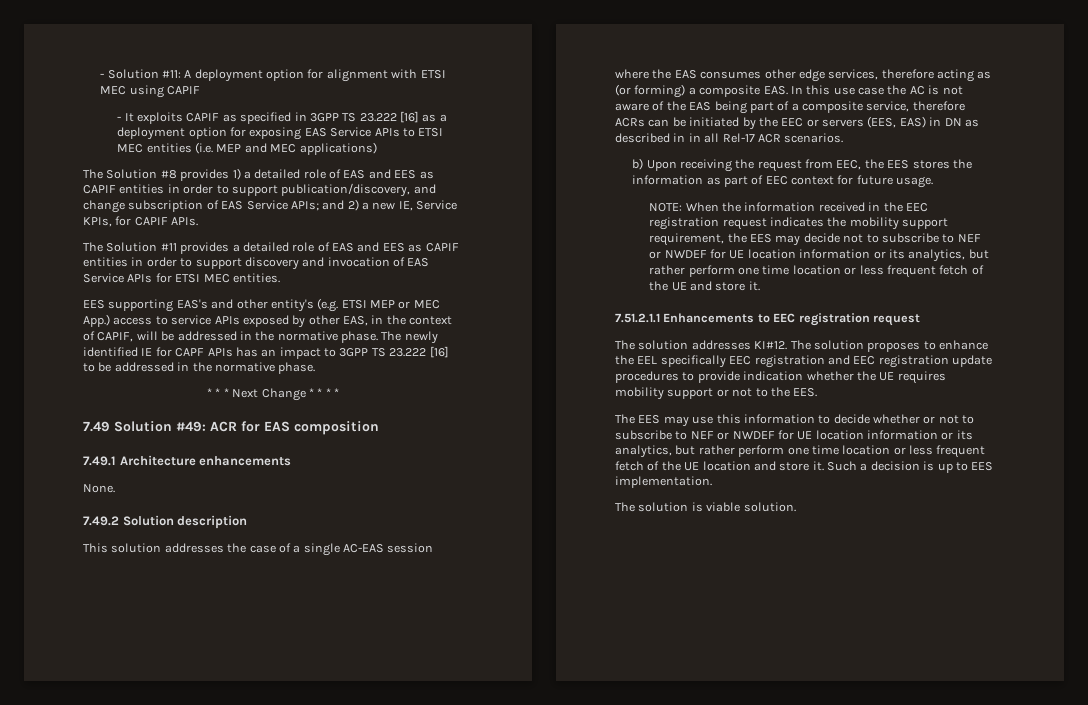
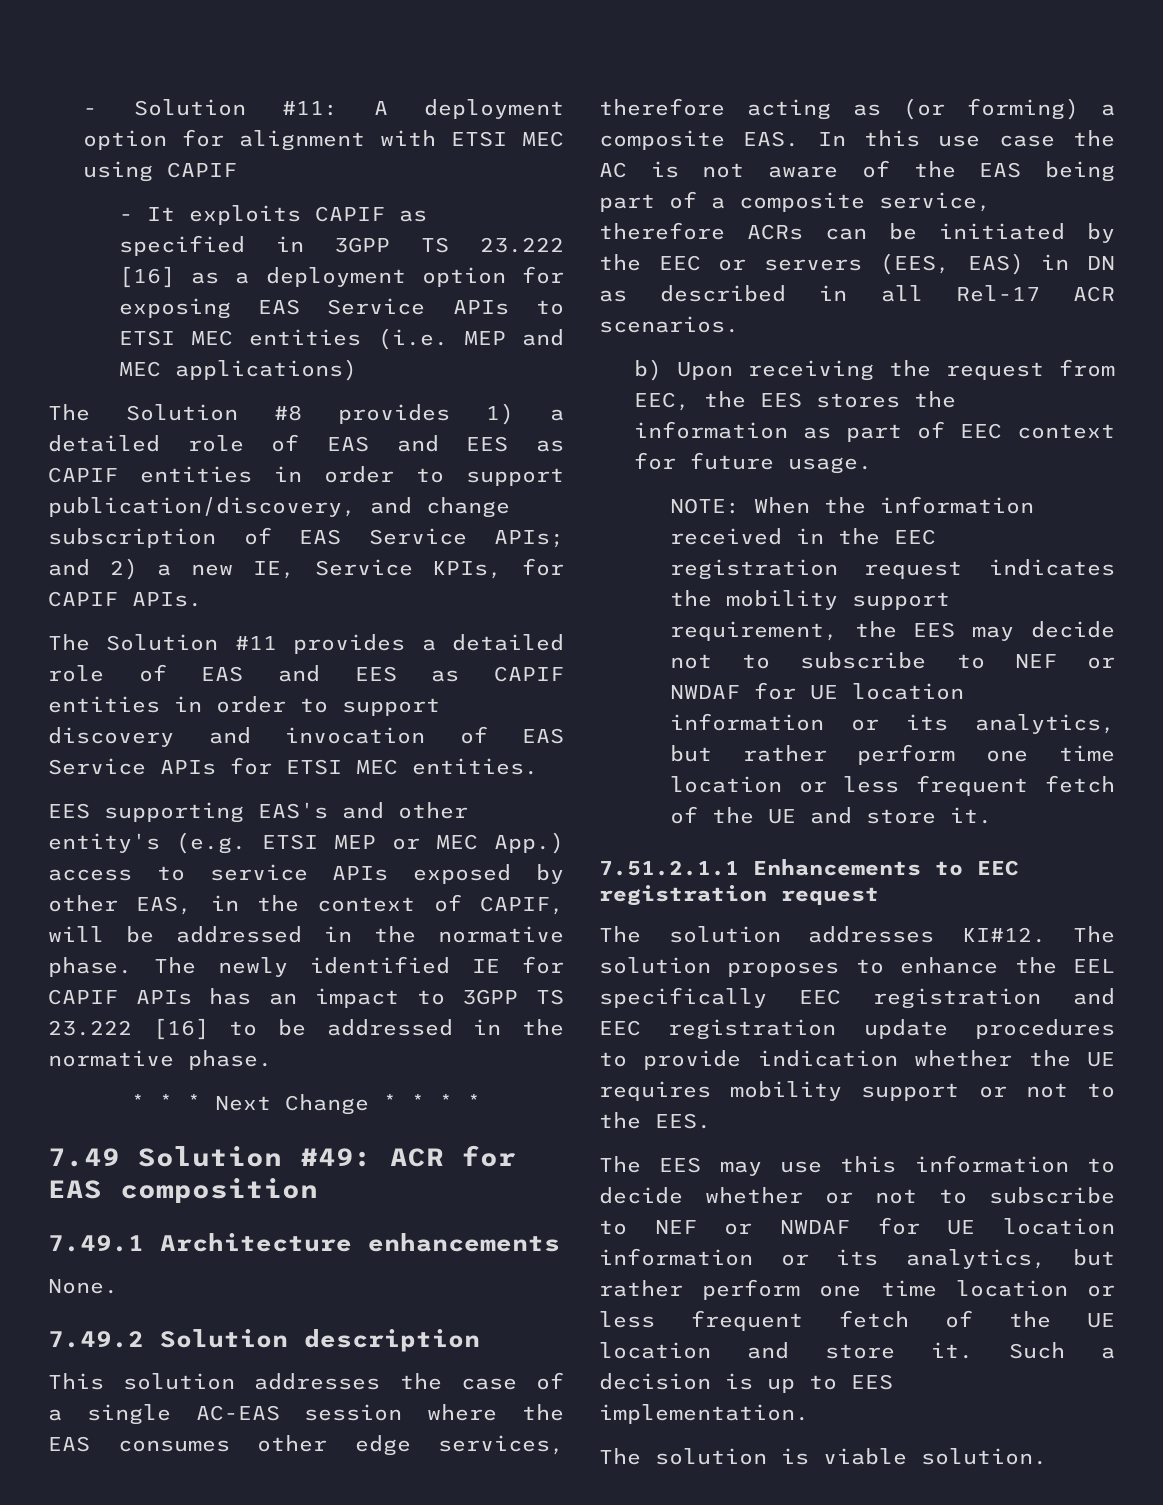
[175,348,205,357] CAPF -> [48,989,118,1005] CAPIF
[688,133,701,142] in -> (848, 293) none
[664,250,707,258] NWDEF -> [669,685,740,699] NWDAF
[732,431,775,439] NWDEF -> [780,1220,850,1234] NWDAF

